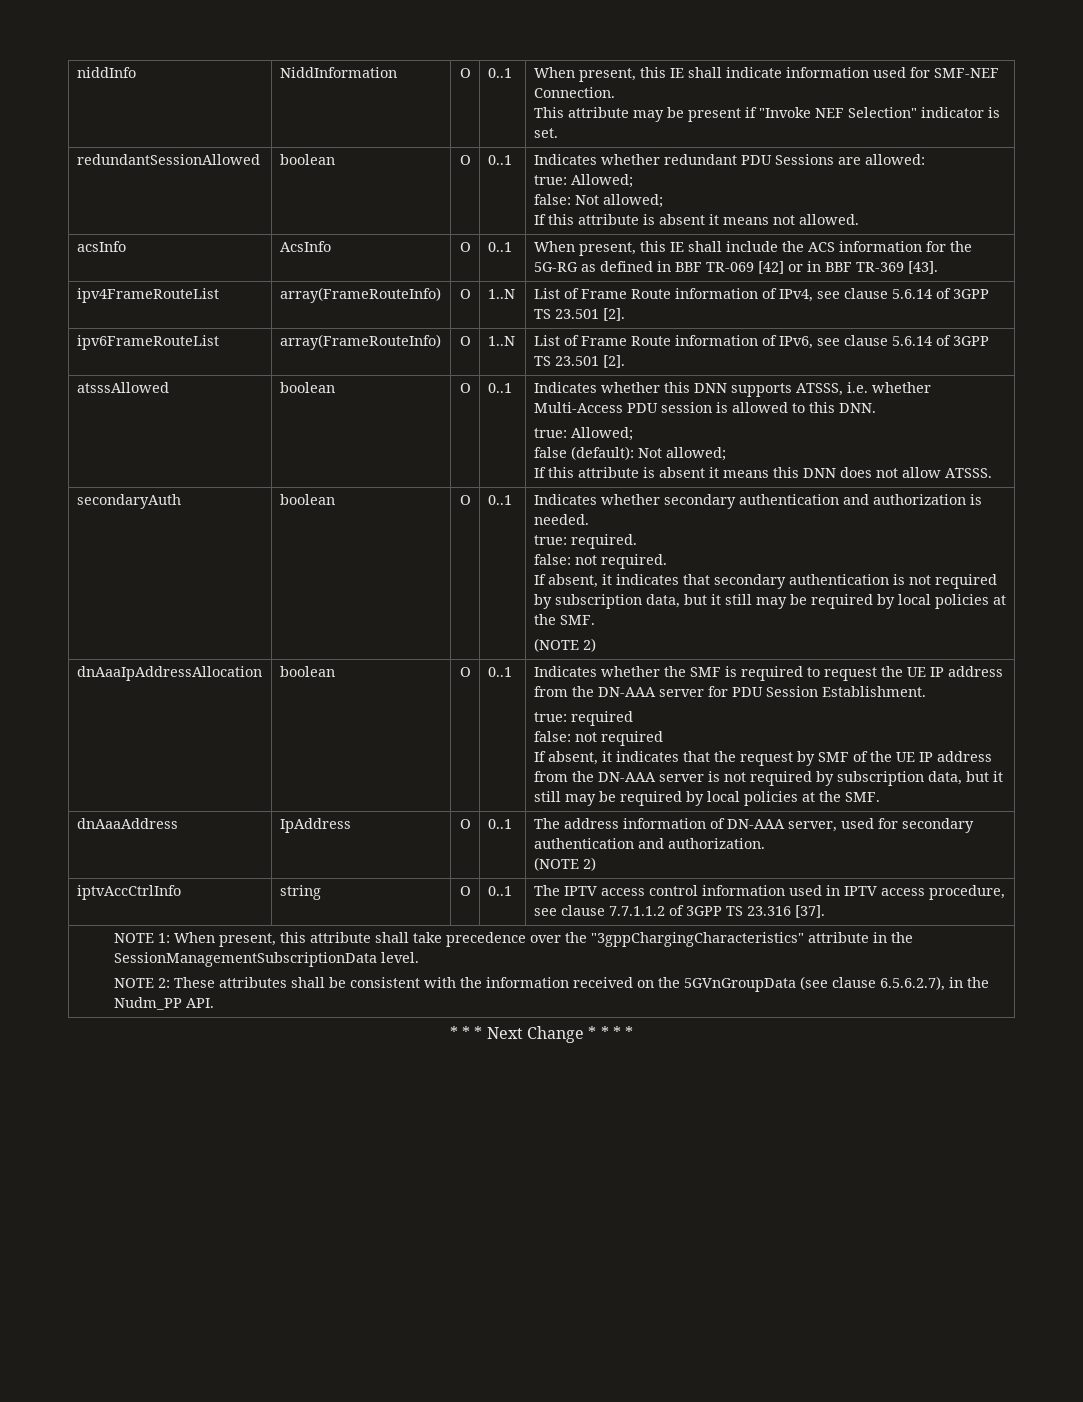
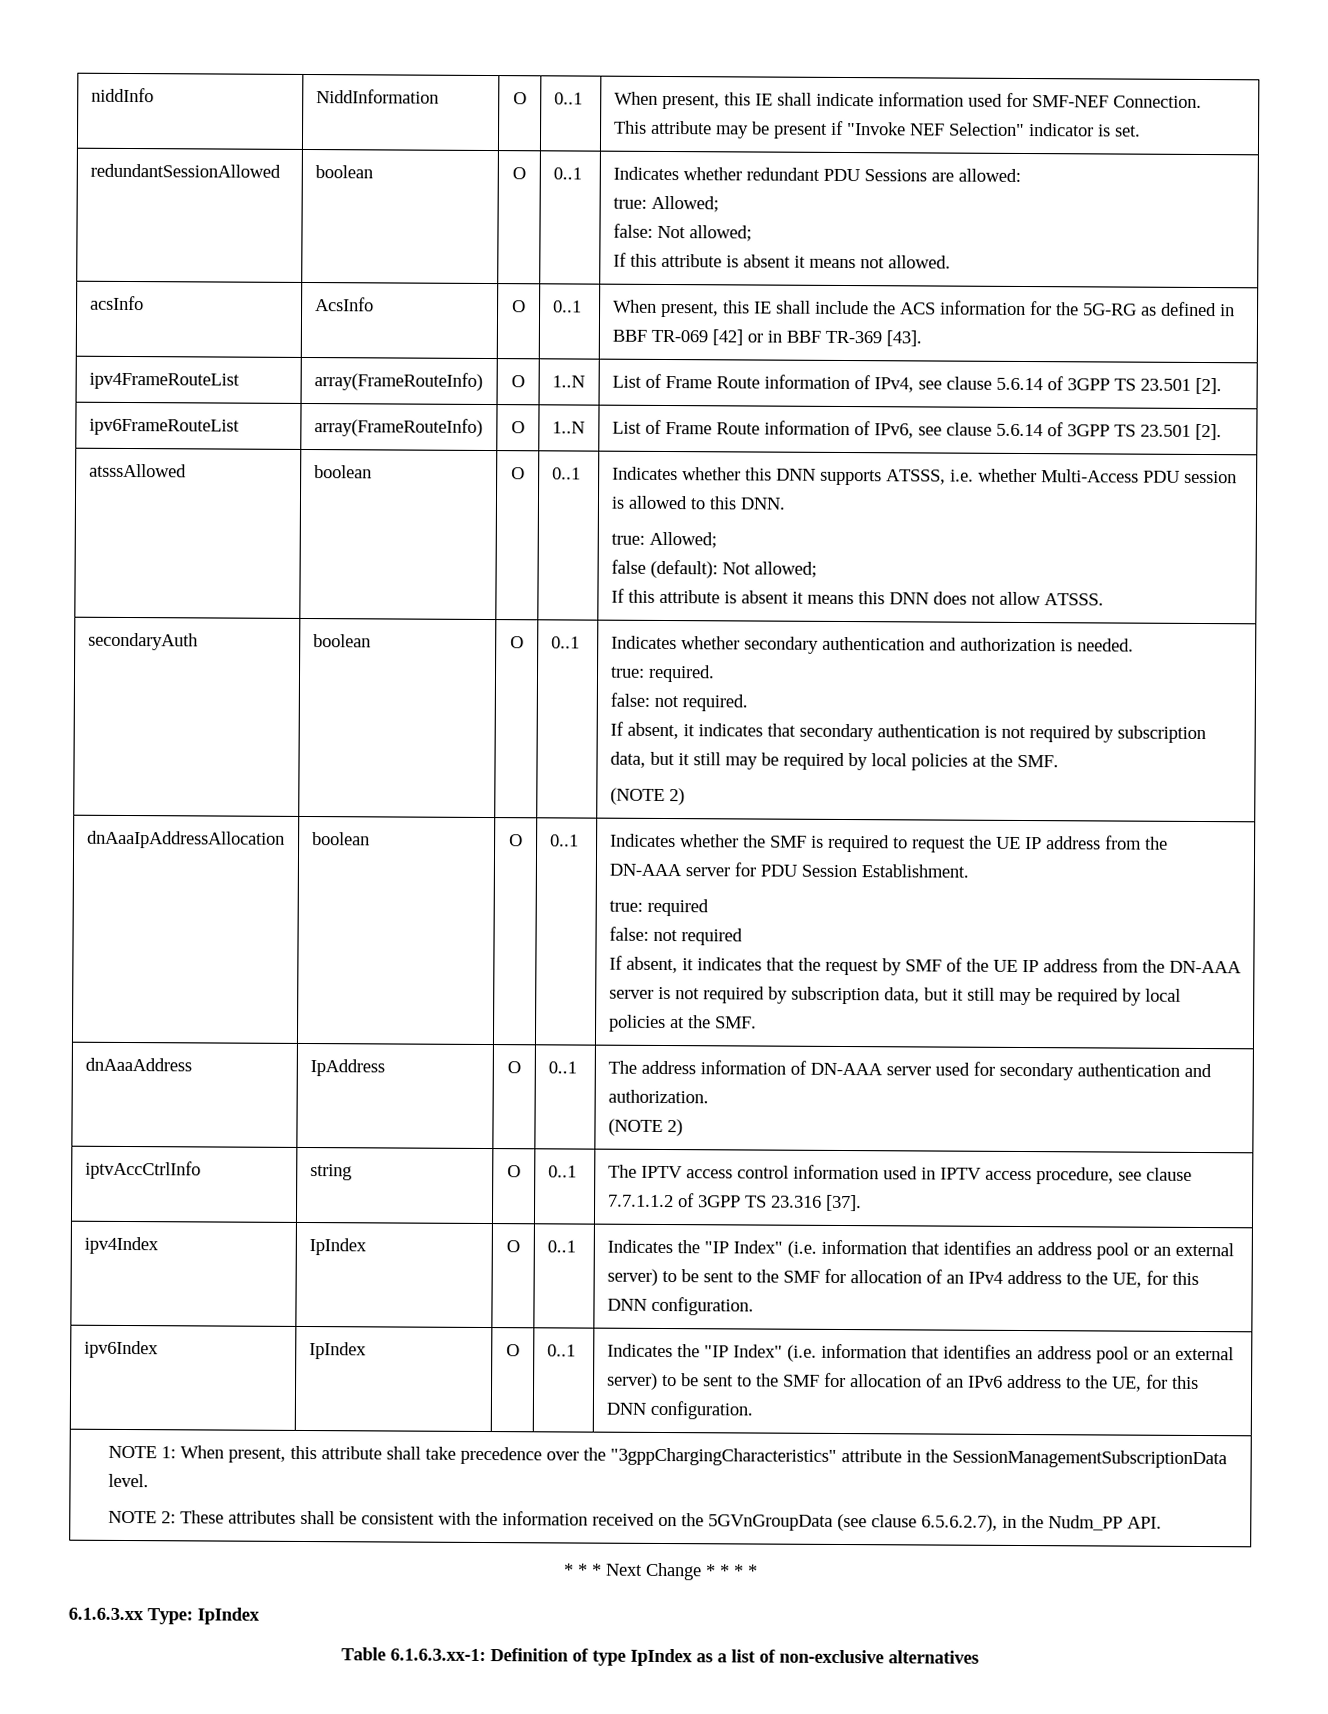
[787,821,837,832] server, -> [885,1066,931,1076] server
(825, 911) none -> [83,1236,159,1255] [308,1238,367,1256] [506,1240,520,1253] [546,1240,576,1253] [606,1239,1234,1260] [606,1268,1199,1288] [606,1296,754,1316] [83,1340,159,1359] [308,1342,367,1360] [506,1344,520,1357] [546,1344,576,1357] [606,1343,1234,1364] [606,1372,1199,1392] [605,1400,753,1420] // ipv4Index | IpIndex | O | 0..1 | Indicates the "IP Index" (i.e. information that identifies an address pool or an external server) to be sent to the SMF for allocation of an IPv4 address to the UE, for this DNN configuration. // ipv6Index | IpIndex | O | 0..1 | Indicates the "IP Index" (i.e. information that identifies an address pool or an external server) to be sent to the SMF for allocation of an IPv6 address to the UE, for this DNN configuration.
(634, 1032) none -> [68,1607,260,1625] [340,1647,979,1667] // 6.1.6.3.xx Type: IpIndex // Table 6.1.6.3.xx-1: Definition of type IpIndex as a list of non-exclusive alternatives

